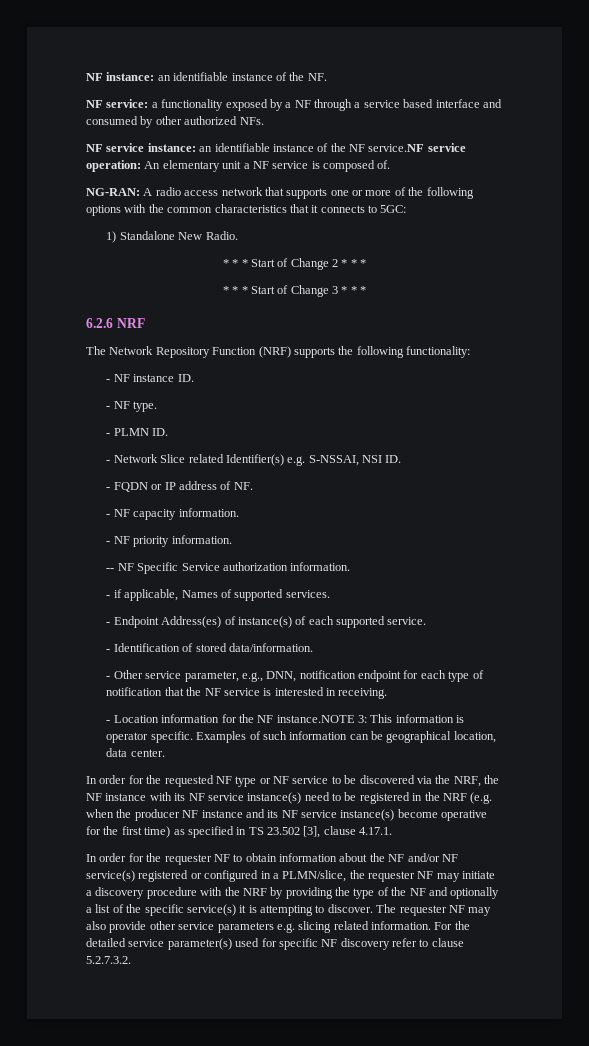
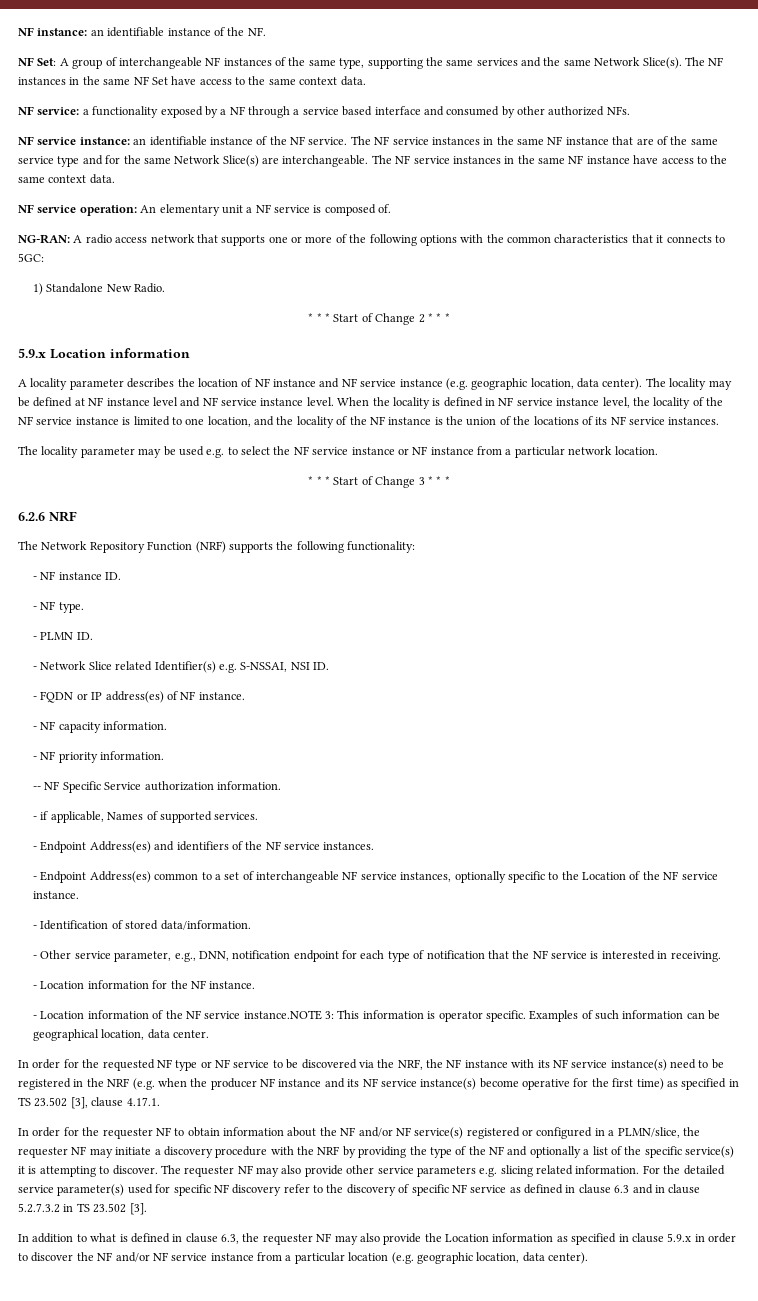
(327, 77) none -> [18,57,724,69] [18,76,366,86] // NF Set: A group of interchangeable NF instances of the same type, supporting the same services and the same Network Slice(s). The NF instances in the same NF Set have access to the same context data.
[368,144,425,152] service.NF -> [308,136,718,145] [18,155,728,167] [18,174,115,184] [18,204,34,213] service. The NF service instances in the same NF instance that are of the same service type and for the same Network Slice(s) are interchangeable. The NF service instances in the same NF instance have access to the same context data. // NF
(367, 263) none -> [18,348,190,359] [18,378,732,390] [18,397,723,409] [18,416,720,428] [18,446,658,458] // 5.9.x Location information // A locality parameter describes the location of NF instance and NF service instance (e.g. geographic location, data center). The locality may be defined at NF instance level and NF service instance level. When the locality is defined in NF service instance level, the locality of the NF service instance is limited to one location, and the locality of the NF instance is the union of the locations of its NF service instances. // The locality parameter may be used e.g. to select the NF service instance or NF instance from a particular network location.
[178,481,253,490] address of NF. -> [105,691,245,703] address(es) of NF instance.
[224,616,427,628] of instance(s) of each supported service. -> [154,841,375,851] [33,871,718,883] [33,891,80,899] and identifiers of the NF service instances. // - Endpoint Address(es) common to a set of interchangeable NF service instances, optionally specific to the Location of the NF service instance.
(274, 719) none -> [209,981,256,989] [33,1010,241,1019] instance. // - Location information of the NF service
[431,938,464,947] [86,956,131,964] clause 5.2.7.3.2. -> [326,1184,701,1196] [18,1203,147,1215] [18,1233,736,1245] [18,1252,588,1264] the discovery of specific NF service as defined in clause 6.3 and in clause 5.2.7.3.2 in TS 23.502 [3]. // In addition to what is defined in clause 6.3, the requester NF may also provide the Location information as specified in clause 5.9.x in order to discover the NF and/or NF service instance from a particular location (e.g. geographic location, data center).

